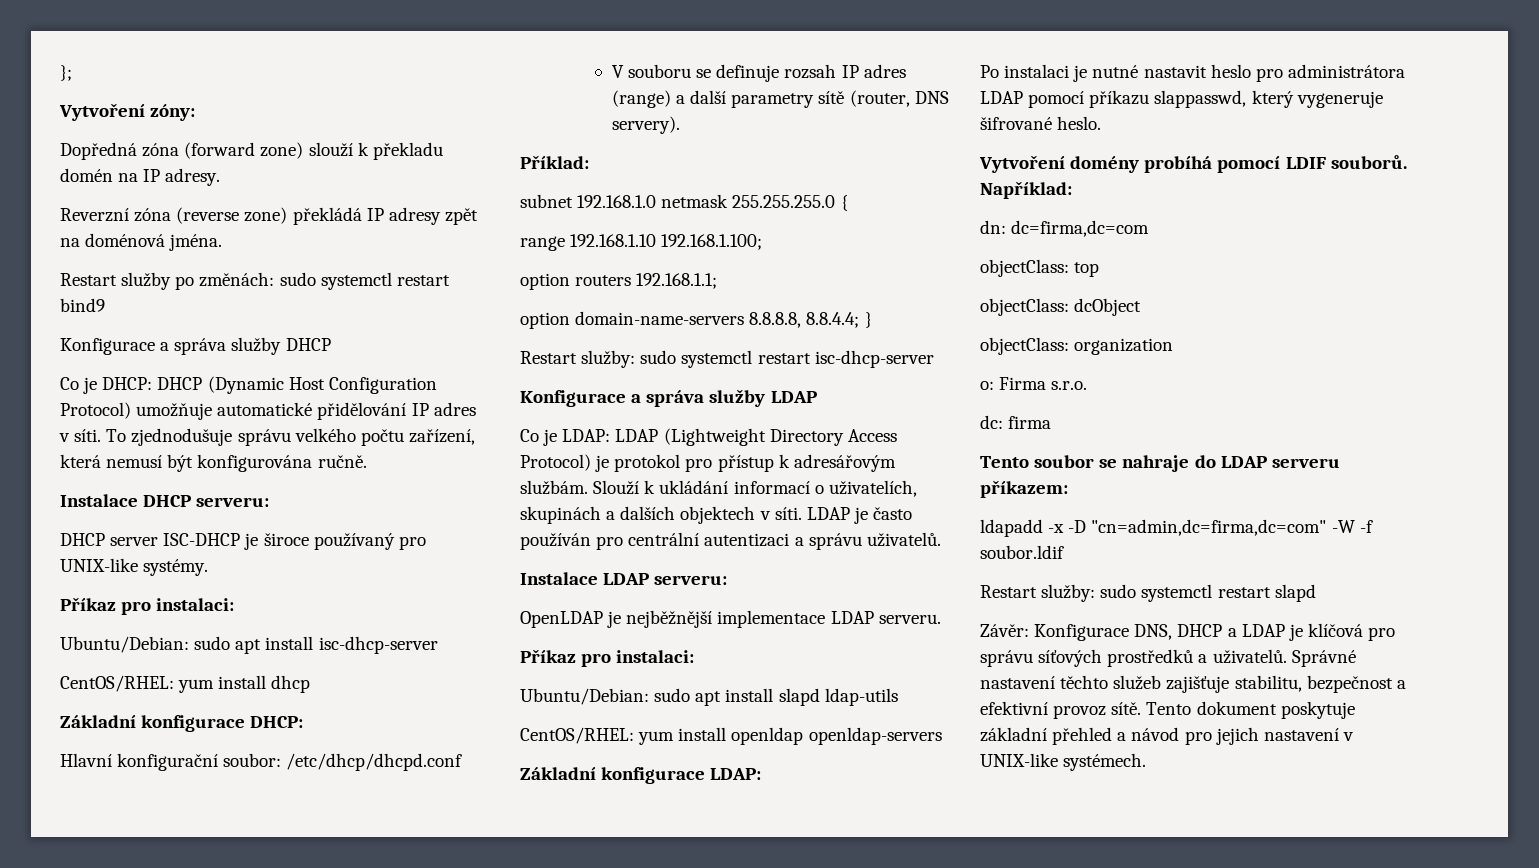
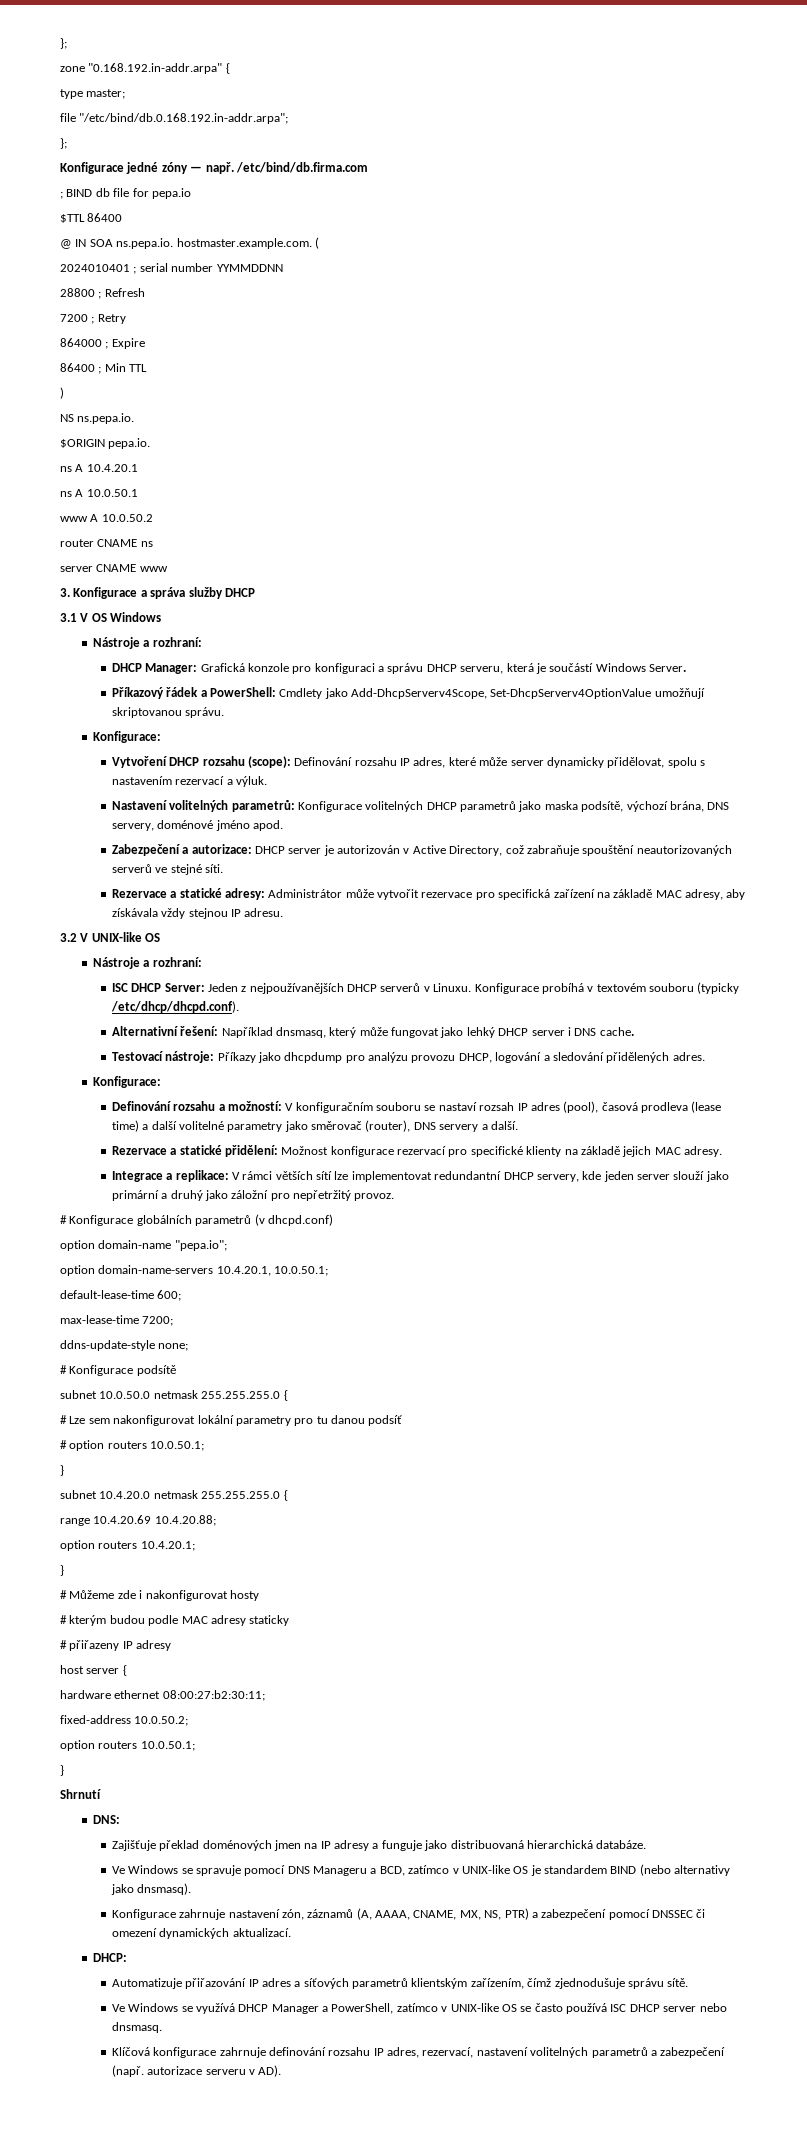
[60,65,72,81] [59,103,196,121] [60,142,443,160] [60,168,221,186] [60,207,478,225] [60,233,223,251] [60,272,450,290] [60,298,105,312] [60,337,331,355] [60,376,437,394] [60,402,476,420] [59,428,475,446] [60,454,367,472] [60,494,270,507] [60,533,426,550] [60,558,209,576] [60,597,235,615] [60,636,438,654] [60,675,311,693] [60,715,304,732] [60,753,463,771] [611,65,624,78] }; // Vytvoření zóny: // Dopředná zóna (forward zone) slouží k překladu domén na IP adresy. // Reverzní zóna (reverse zone) překládá IP adresy zpět na doménová jména. // Restart služby po změnách: sudo systemctl restart bind9 // Konfigurace a správa služby DHCP // Co je DHCP: DHCP (Dynamic Host Configuration Protocol) umožňuje automatické přidělování IP adres v síti. To zjednodušuje správu velkého počtu zařízení, která nemusí být konfigurována ručně. // Instalace DHCP serveru: // DHCP server ISC-DHCP je široce používaný pro UNIX-like systémy. // Příkaz pro instalaci: // Ubuntu/Debian: sudo apt install isc-dhcp-server // CentOS/RHEL: yum install dhcp // Základní konfigurace DHCP: // Hlavní konfigurační soubor: /etc/dhcp/dhcpd.conf // V -> [60,38,67,49] [60,63,230,74] [60,89,126,99] [60,113,289,124] [60,138,67,149] [60,162,368,174] [60,188,191,199] [60,213,123,223] [60,237,319,249] [60,263,283,274] [60,288,145,299] [60,314,126,324] [60,338,145,349] [60,363,148,374] [60,387,64,399] [60,413,135,424] [60,438,151,449] [60,464,138,472] [60,489,138,497] [60,514,153,522] [60,539,153,547] [60,564,168,572] [60,587,255,599] [60,612,162,622] [92,637,202,649] [111,663,687,674] [111,687,705,699] [111,707,225,718] [92,731,161,743] [111,756,706,768] [111,776,267,787] [111,800,730,812] [111,820,283,831] [111,844,732,856] [111,864,223,875] [111,888,746,900] [111,908,284,919] [60,932,161,942] [92,957,202,969] [111,982,740,994] [110,1001,239,1013] [111,1026,634,1038] [111,1051,705,1063] [92,1076,161,1088] [111,1101,373,1113] }; // zone "0.168.192.in-addr.arpa" { // type master; // file "/etc/bind/db.0.168.192.in-addr.arpa"; // }; // Konfigurace jedné zóny — např. /etc/bind/db.firma.com // ; BIND db file for pepa.io // $TTL 86400 // @ IN SOA ns.pepa.io. hostmaster.example.com. ( // 2024010401 ; serial number YYMMDDNN // 28800 ; Refresh // 7200 ; Retry // 864000 ; Expire // 86400 ; Min TTL // ) // NS ns.pepa.io. // $ORIGIN pepa.io. // ns A 10.4.20.1 // ns A 10.0.50.1 // www A 10.0.50.2 // router CNAME ns // server CNAME www // 3. Konfigurace a správa služby DHCP // 3.1 V OS Windows // Nástroje a rozhraní: // DHCP Manager: Grafická konzole pro konfiguraci a správu DHCP serveru, která je součástí Windows Server. // Příkazový řádek a PowerShell: Cmdlety jako Add-DhcpServerv4Scope, Set-DhcpServerv4OptionValue umožňují skriptovanou správu. // Konfigurace: // Vytvoření DHCP rozsahu (scope): Definování rozsahu IP adres, které může server dynamicky přidělovat, spolu s nastavením rezervací a výluk. // Nastavení volitelných parametrů: Konfigurace volitelných DHCP parametrů jako maska podsítě, výchozí brána, DNS servery, doménové jméno apod. // Zabezpečení a autorizace: DHCP server je autorizován v Active Directory, což zabraňuje spouštění neautorizovaných serverů ve stejné síti. // Rezervace a statické adresy: Administrátor může vytvořit rezervace pro specifická zařízení na základě MAC adresy, aby získávala vždy stejnou IP adresu. // 3.2 V UNIX-like OS // Nástroje a rozhraní: // ISC DHCP Server: Jeden z nejpoužívanějších DHCP serverů v Linuxu. Konfigurace probíhá v textovém souboru (typicky /etc/dhcp/dhcpd.conf). // Alternativní řešení: Například dnsmasq, který může fungovat jako lehký DHCP server i DNS cache. // Testovací nástroje: Příkazy jako dhcpdump pro analýzu provozu DHCP, logování a sledování přidělených adres. // Konfigurace: // Definování rozsahu a možností: V konfiguračním
[716,64,780,82] definuje -> [438,1102,477,1111] nastaví
[611,90,949,108] [611,116,680,134] [520,155,589,169] [520,194,657,208] (range) a další parametry sítě (router, DNS servery). // Příklad: // subnet 192.168.1.0 -> [563,1101,722,1113] [111,1120,518,1132] [111,1145,723,1157] [111,1170,729,1182] [111,1190,395,1201] [60,1214,333,1226] [60,1240,227,1251] [60,1265,329,1276] [60,1290,182,1301] [60,1315,174,1326] [60,1340,189,1351] [60,1365,176,1376] [60,1390,288,1401] [60,1415,403,1426] [60,1440,205,1451] [60,1465,64,1476] [60,1490,151,1499] (pool), časová prodleva (lease time) a další volitelné parametry jako směrovač (router), DNS servery a další. // Rezervace a statické přidělení: Možnost konfigurace rezervací pro specifické klienty na základě jejich MAC adresy. // Integrace a replikace: V rámci větších sítí lze implementovat redundantní DHCP servery, kde jeden server slouží jako primární a druhý jako záložní pro nepřetržitý provoz. // # Konfigurace globálních parametrů (v dhcpd.conf) // option domain-name "pepa.io"; // option domain-name-servers 10.4.20.1, 10.0.50.1; // default-lease-time 600; // max-lease-time 7200; // ddns-update-style none; // # Konfigurace podsítě // subnet 10.0.50.0 netmask 255.255.255.0 { // # Lze sem nakonfigurovat lokální parametry pro tu danou podsíť // # option routers 10.0.50.1; // } // subnet 10.4.20.0
[570,234,763,250] [520,273,718,290] [520,311,872,329] [520,350,934,368] [520,389,817,407] [520,428,897,446] [520,454,896,472] [520,480,917,497] [520,506,913,524] [520,532,941,550] [520,572,728,585] [520,610,941,628] [520,649,695,667] [520,688,898,706] [520,727,942,745] [520,767,762,784] [980,64,1405,82] [980,90,1383,108] [980,116,1102,130] [979,155,1407,173] [980,181,1072,199] [980,220,1150,237] [980,259,1100,277] [980,298,1142,316] [980,337,1174,355] [980,377,1088,390] [980,415,1052,429] [980,455,1340,472] [980,480,1068,498] [980,519,1373,537] [980,545,1064,559] [980,584,1316,602] [980,623,1396,641] [980,649,1356,667] [980,675,1406,693] [980,701,1355,719] [980,727,1354,745] [980,753,1147,771] 192.168.1.10 192.168.1.100; // option routers 192.168.1.1; // option domain-name-servers 8.8.8.8, 8.8.4.4; } // Restart služby: sudo systemctl restart isc-dhcp-server // Konfigurace a správa služby LDAP // Co je LDAP: LDAP (Lightweight Directory Access Protocol) je protokol pro přístup k adresářovým službám. Slouží k ukládání informací o uživatelích, skupinách a dalších objektech v síti. LDAP je často používán pro centrální autentizaci a správu uživatelů. // Instalace LDAP serveru: // OpenLDAP je nejběžnější implementace LDAP serveru. // Příkaz pro instalaci: // Ubuntu/Debian: sudo apt install slapd ldap-utils // CentOS/RHEL: yum install openldap openldap-servers // Základní konfigurace LDAP: // Po instalaci je nutné nastavit heslo pro administrátora LDAP pomocí příkazu slappasswd, který vygeneruje šifrované heslo. // Vytvoření domény probíhá pomocí LDIF souborů. Například: // dn: dc=firma,dc=com // objectClass: top // objectClass: dcObject // objectClass: organization // o: Firma s.r.o. // dc: firma // Tento soubor se nahraje do LDAP serveru příkazem: // ldapadd -x -D "cn=admin,dc=firma,dc=com" -W -f soubor.ldif // Restart služby: sudo systemctl restart slapd // Závěr: Konfigurace DNS, DHCP a LDAP je klíčová pro správu síťových prostředků a uživatelů. Správné nastavení těchto služeb zajišťuje stabilitu, bezpečnost a efektivní provoz sítě. Tento dokument poskytuje základní přehled a návod pro jejich nastavení v UNIX-like systémech. -> [93,1515,216,1526] [60,1540,195,1551] [60,1565,64,1576] [60,1590,259,1601] [60,1615,290,1626] [60,1640,172,1651] [60,1665,127,1676] [60,1690,265,1701] [60,1715,189,1726] [60,1740,195,1751] [60,1765,64,1776] [60,1789,101,1799] [92,1815,120,1824] [111,1840,647,1851] [111,1864,731,1876] [110,1883,192,1895] [111,1908,706,1920] [111,1928,291,1939] [92,1953,127,1962] [111,1978,689,1989] [111,2003,727,2014] [111,2022,162,2033] [111,2047,726,2058] [111,2065,282,2077] 10.4.20.69 10.4.20.88; // option routers 10.4.20.1; // } // # Můžeme zde i nakonfigurovat hosty // # kterým budou podle MAC adresy staticky // # přiřazeny IP adresy // host server { // hardware ethernet 08:00:27:b2:30:11; // fixed-address 10.0.50.2; // option routers 10.0.50.1; // } // Shrnutí // DNS: // Zajišťuje překlad doménových jmen na IP adresy a funguje jako distribuovaná hierarchická databáze. // Ve Windows se spravuje pomocí DNS Manageru a BCD, zatímco v UNIX-like OS je standardem BIND (nebo alternativy jako dnsmasq). // Konfigurace zahrnuje nastavení zón, záznamů (A, AAAA, CNAME, MX, NS, PTR) a zabezpečení pomocí DNSSEC či omezení dynamických aktualizací. // DHCP: // Automatizuje přiřazování IP adres a síťových parametrů klientským zařízením, čímž zjednodušuje správu sítě. // Ve Windows se využívá DHCP Manager a PowerShell, zatímco v UNIX-like OS se často používá ISC DHCP server nebo dnsmasq. // Klíčová konfigurace zahrnuje definování rozsahu IP adres, rezervací, nastavení volitelných parametrů a zabezpečení (např. autorizace serveru v AD).

